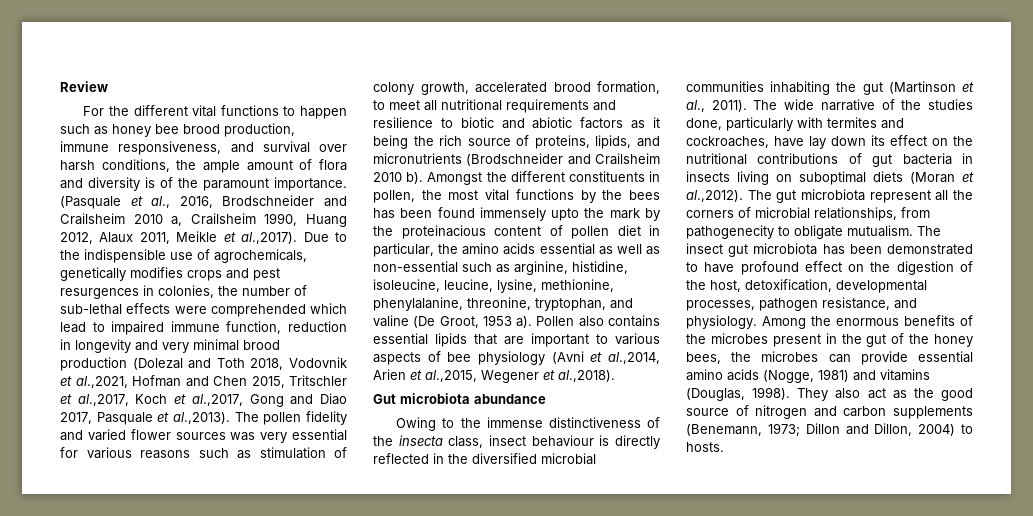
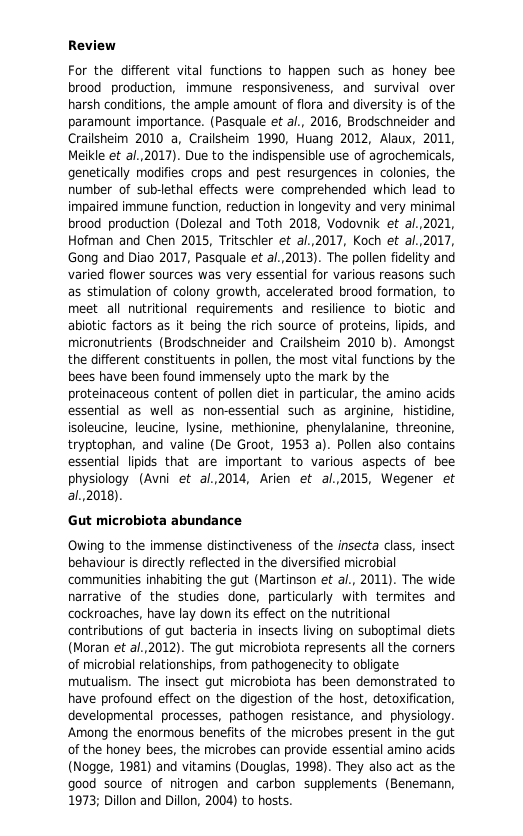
[99,232,134,243] Alaux -> [379,133,416,145] Alaux,
[373,208,395,219] has -> [99,371,127,382] have
[401,225,486,239] proteinacious -> [68,388,149,401] proteinaceous
[869,190,931,203] represent -> [304,642,367,655] represents

